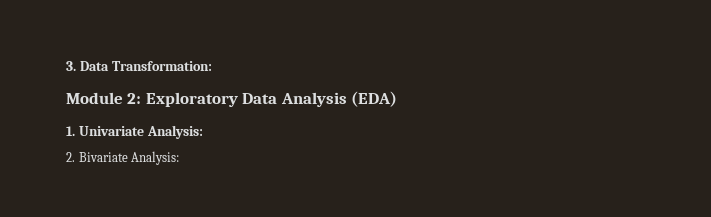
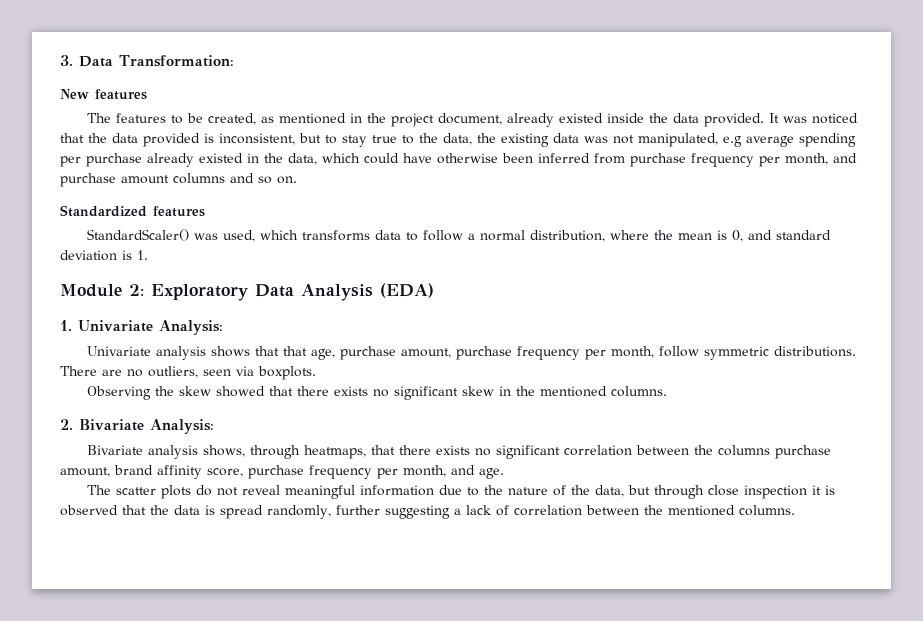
(212, 66) none -> [60,89,147,100] [86,113,858,127] [60,133,856,147] [60,153,857,167] [60,173,297,187] [60,205,205,217] [86,229,831,242] [60,250,148,261] // New features // The features to be created, as mentioned in the project document, already existed inside the data provided. It was noticed that the data provided is inconsistent, but to stay true to the data, the existing data was not manipulated, e.g average spending per purchase already existed in the data, which could have otherwise been inferred from purchase frequency per month, and purchase amount columns and so on. // Standardized features // StandardScaler() was used, which transforms data to follow a normal distribution, where the mean is 0, and standard deviation is 1.
[66,151,180,165] 2. Bivariate Analysis: -> [86,346,856,360] [60,366,316,380] [86,386,667,400] [60,419,214,434] [86,445,831,459] [60,465,504,479] [86,485,835,499] [60,505,795,519] Univariate analysis shows that that age, purchase amount, purchase frequency per month, follow symmetric distributions. There are no outliers, seen via boxplots. // Observing the skew showed that there exists no significant skew in the mentioned columns. // 2. Bivariate Analysis: // Bivariate analysis shows, through heatmaps, that there exists no significant correlation between the columns purchase amount, brand affinity score, purchase frequency per month, and age. // The scatter plots do not reveal meaningful information due to the nature of the data, but through close inspection it is observed that the data is spread randomly, further suggesting a lack of correlation between the mentioned columns.

